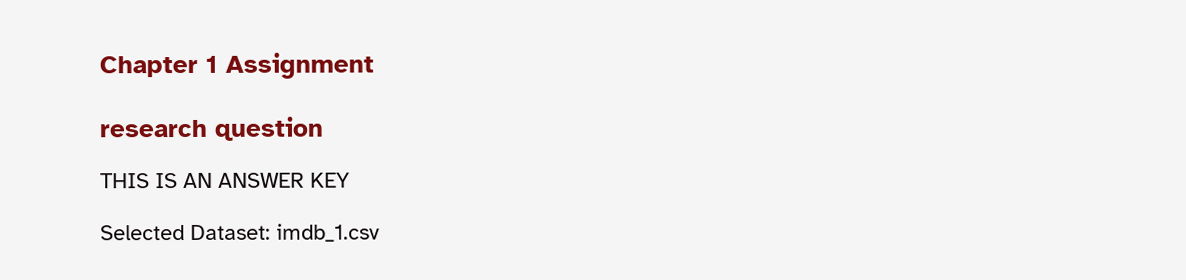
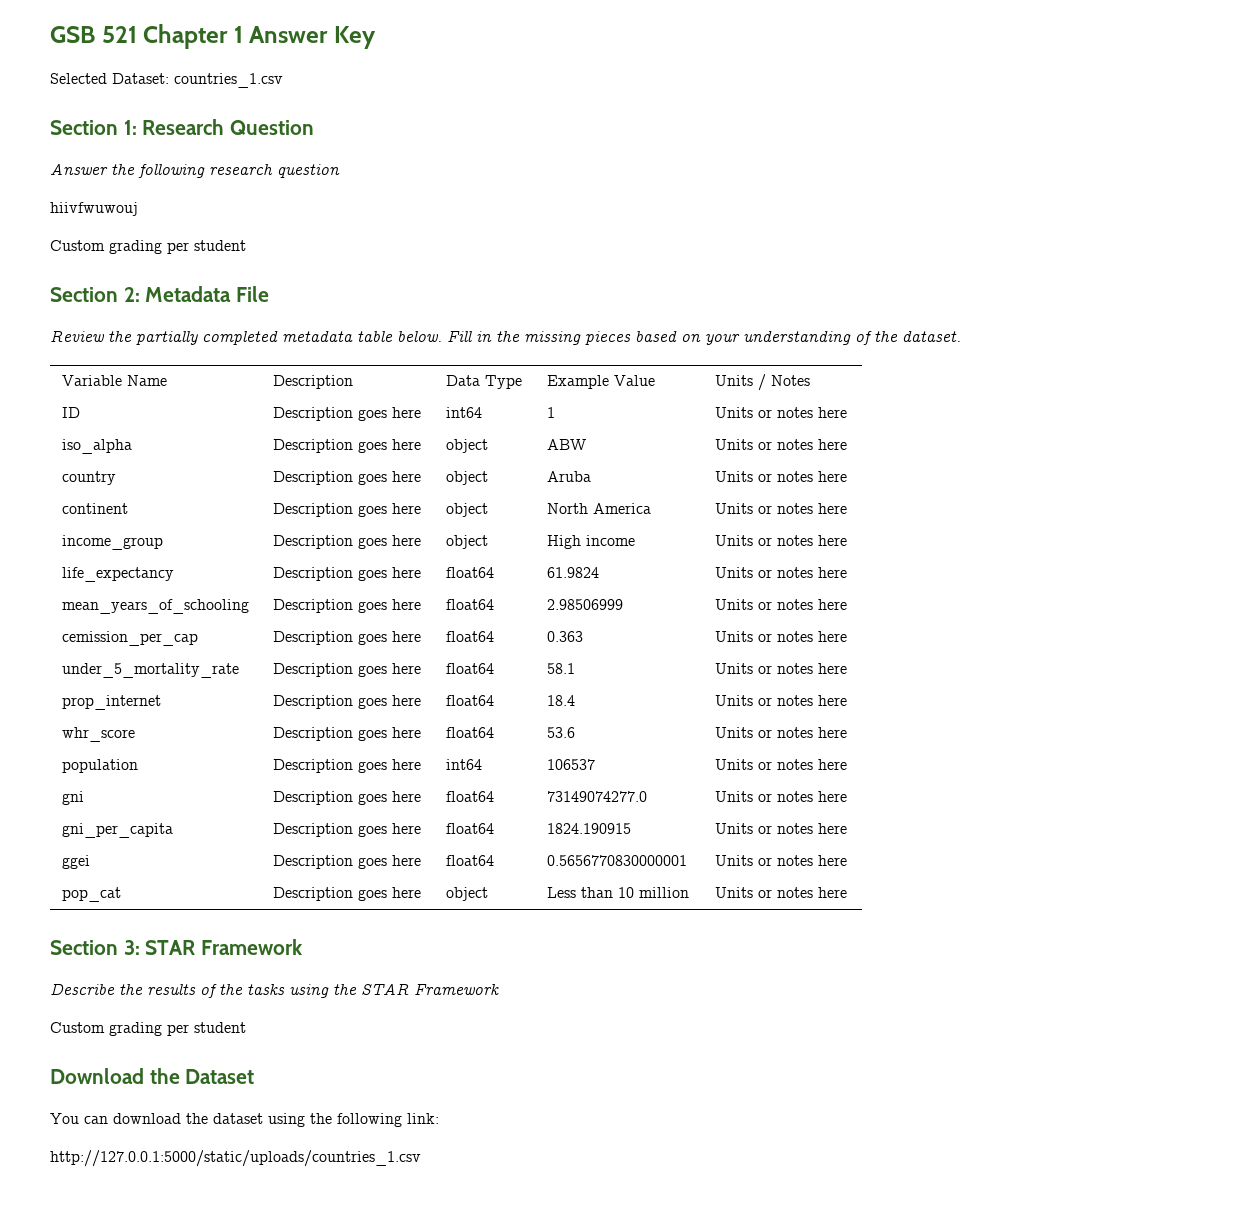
[99,52,374,79] [99,116,324,141] [100,172,350,189] [100,223,380,242] Chapter 1 Assignment // research question // THIS IS AN ANSWER KEY // Selected Dataset: imdb_1.csv -> [50,24,377,49] [50,73,283,88] [50,119,315,135] [50,164,340,178] [50,202,138,216] [50,240,246,254] [50,286,270,302] [50,330,961,345] [61,375,167,386] [272,375,353,389] [445,375,522,389] [546,375,655,389] [714,374,810,391] [61,407,80,418] [272,407,421,421] [445,407,482,418] [546,407,555,418] [714,407,847,418] [61,439,132,454] [272,439,421,453] [445,439,488,453] [546,439,586,450] [714,439,847,450] [61,471,116,485] [272,471,421,485] [445,471,488,485] [546,471,591,482] [714,471,847,482] [61,503,128,514] [272,503,421,517] [445,503,488,517] [546,503,651,514] [714,503,847,514] [61,535,163,550] [272,535,421,549] [445,535,488,549] [546,535,635,549] [714,535,847,546] [61,567,174,582] [272,567,421,581] [445,567,494,578] [546,567,599,578] [714,567,847,578] [61,599,249,614] [272,599,421,613] [445,599,494,610] [546,599,623,610] [714,599,847,610] [61,631,198,646] [272,631,421,645] [445,631,494,642] [546,631,583,642] [714,631,847,642] [61,663,239,678] [272,663,421,677] [445,663,494,674] [546,663,575,674] [714,663,847,674] [61,695,161,710] [272,695,421,709] [445,695,494,706] [546,695,575,706] [714,695,847,706] [61,727,135,742] [272,727,421,741] [445,727,494,738] [546,727,575,738] [714,727,847,738] [61,759,138,773] [272,759,421,773] [445,759,482,770] [546,759,595,770] [714,759,847,770] [61,791,84,805] [272,791,421,805] [445,791,494,802] [546,791,647,802] [714,791,847,802] [61,823,173,838] [272,823,421,837] [445,823,494,834] [546,823,631,834] [714,823,847,834] [61,855,90,869] [272,855,421,869] [445,855,494,866] [546,855,687,866] [714,855,847,866] [61,887,121,902] [272,887,421,901] [445,887,488,901] [546,887,689,898] [714,887,847,898] [50,939,303,955] [50,983,499,998] [50,1022,246,1036] [50,1068,255,1084] [50,1113,439,1127] [50,1150,421,1167] GSB 521 Chapter 1 Answer Key // Selected Dataset: countries_1.csv // Section 1: Research Question // Answer the following research question // hiivfwuwouj // Custom grading per student // Section 2: Metadata File // Review the partially completed metadata table below. Fill in the missing pieces based on your understanding of the dataset. // Variable Name | Description | Data Type | Example Value | Units / Notes // ID | Description goes here | int64 | 1 | Units or notes here // iso_alpha | Description goes here | object | ABW | Units or notes here // country | Description goes here | object | Aruba | Units or notes here // continent | Description goes here | object | North America | Units or notes here // income_group | Description goes here | object | High income | Units or notes here // life_expectancy | Description goes here | float64 | 61.9824 | Units or notes here // mean_years_of_schooling | Description goes here | float64 | 2.98506999 | Units or notes here // cemission_per_cap | Description goes here | float64 | 0.363 | Units or notes here // under_5_mortality_rate | Description goes here | float64 | 58.1 | Units or notes here // prop_internet | Description goes here | float64 | 18.4 | Units or notes here // whr_score | Description goes here | float64 | 53.6 | Units or notes here // population | Description goes here | int64 | 106537 | Units or notes here // gni | Description goes here | float64 | 73149074277.0 | Units or notes here // gni_per_capita | Description goes here | float64 | 1824.190915 | Units or notes here // ggei | Description goes here | float64 | 0.5656770830000001 | Units or notes here // pop_cat | Description goes here | object | Less than 10 million | Units or notes here // Section 3: STAR Framework // Describe the results of the tasks using the STAR Framework // Custom grading per student // Download the Dataset // You can download the dataset using the following link: // http://127.0.0.1:5000/static/uploads/countries_1.csv

